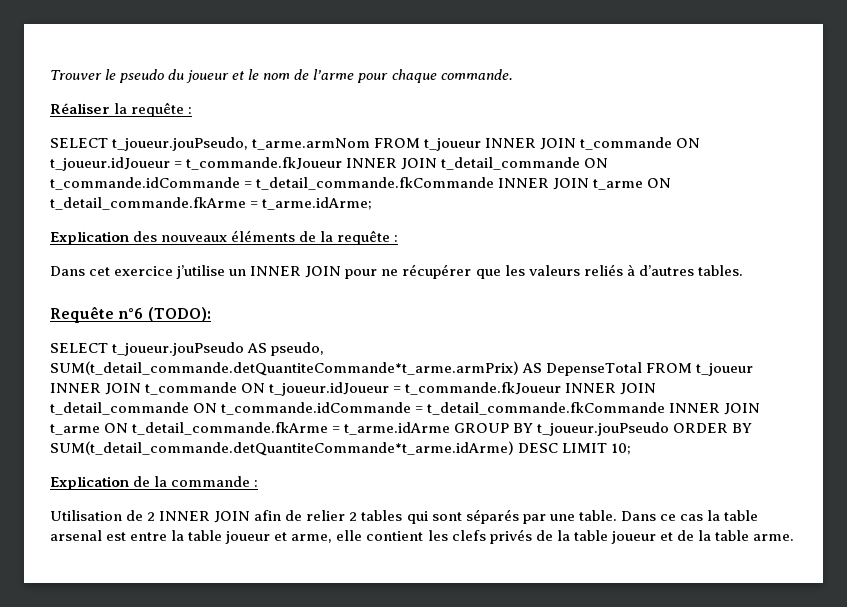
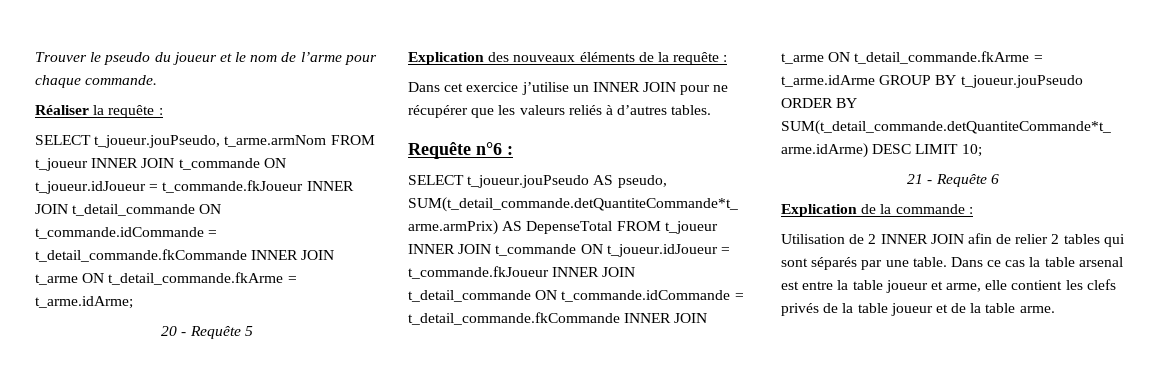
(373, 203) none -> [161,326,253,339] // 20 - Requête 5
[147,307,211,322] (TODO): -> [507,146,513,155] :
(632, 449) none -> [907,174,999,187] // 21 - Requête 6

